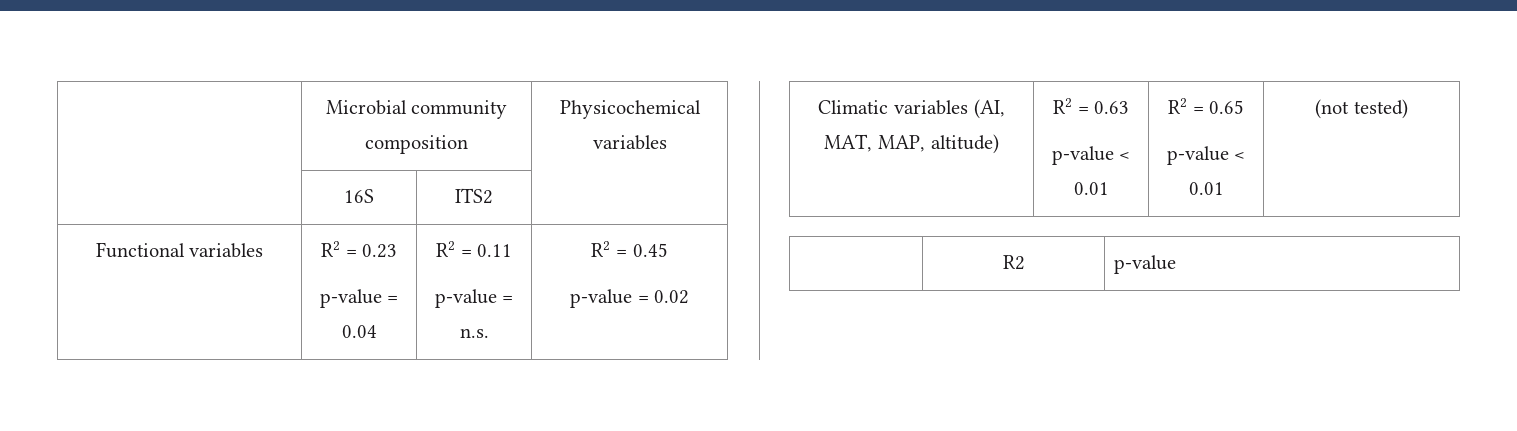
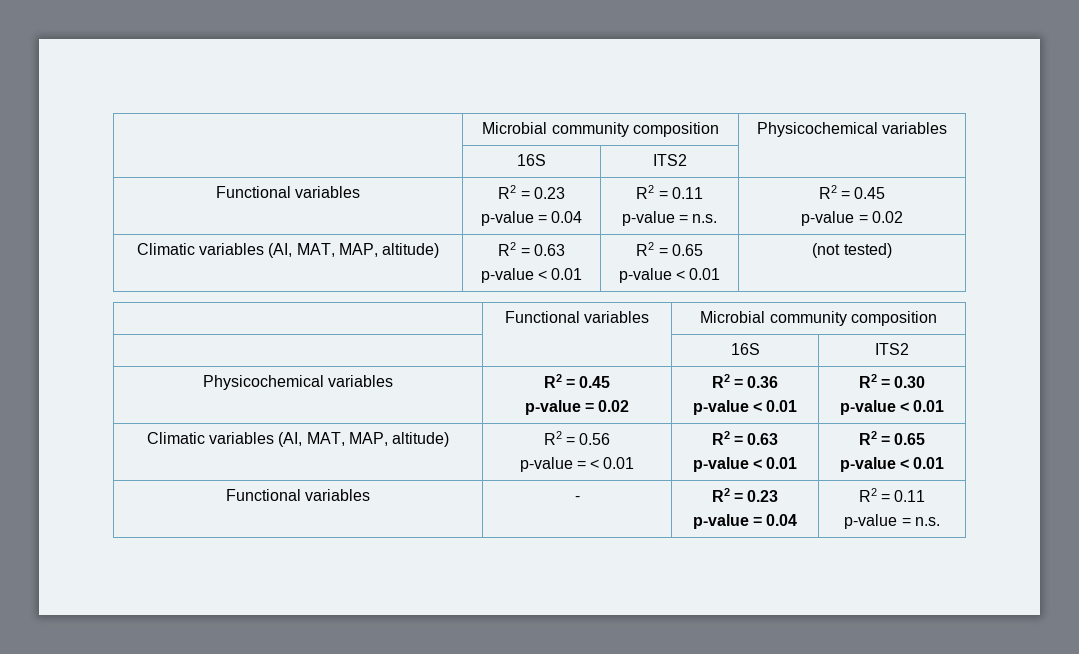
[1002,255,1025,270] [1113,255,1176,274] R2 | p-value -> [504,311,650,323] [700,311,937,326] [730,343,760,355] [875,343,909,355] [202,375,394,390] [543,374,611,388] [524,400,630,415] [711,374,779,388] [692,400,798,415] [858,374,926,388] [839,400,945,415] [146,432,450,447] [543,431,611,445] [519,457,635,472] [711,431,779,445] [692,457,798,472] [858,431,926,445] [839,457,945,472] [225,489,371,501] [574,496,580,501] [711,488,779,502] [692,514,798,529] [858,488,926,502] [844,514,940,529] Functional variables | Microbial community composition // | | 16S | ITS2 // Physicochemical variables | R2 = 0.45 // p-value = 0.02 | R2 = 0.36 // p-value < 0.01 | R2 = 0.30 // p-value < 0.01 // Climatic variables (AI, MAT, MAP, altitude) | R2 = 0.56 // p-value = < 0.01 | R2 = 0.63 // p-value < 0.01 | R2 = 0.65 // p-value < 0.01 // Functional variables | - | R2 = 0.23 // p-value = 0.04 | R2 = 0.11 // p-value = n.s.

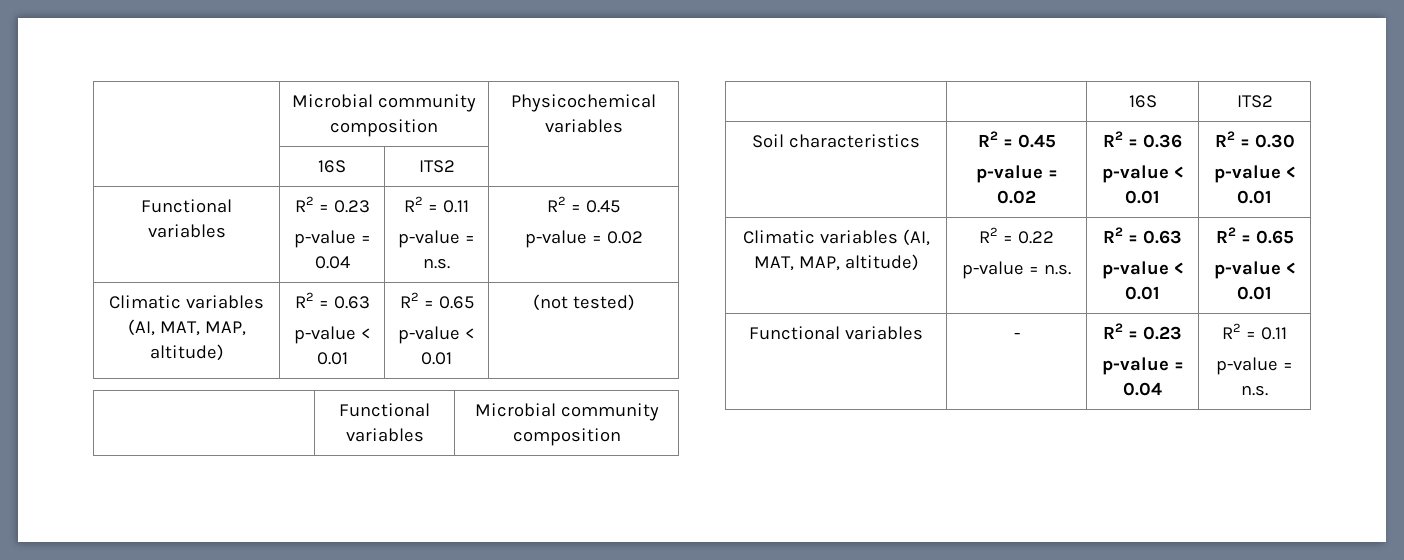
[202,375,394,390] Physicochemical variables -> [752,134,920,148] Soil characteristics
[579,433,611,445] [519,457,635,472] 0.56 // p-value = < 0.01 -> [1017,231,1054,244] [962,261,1071,279] 0.22 // p-value = n.s.

